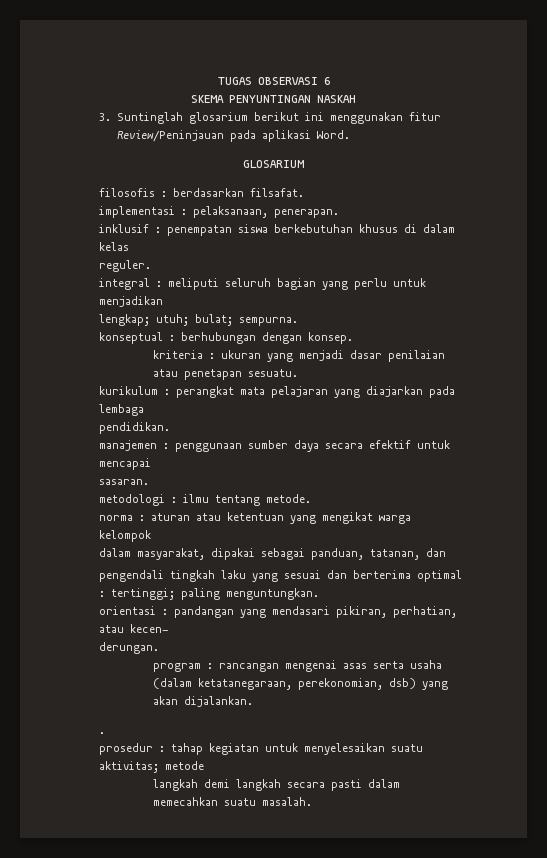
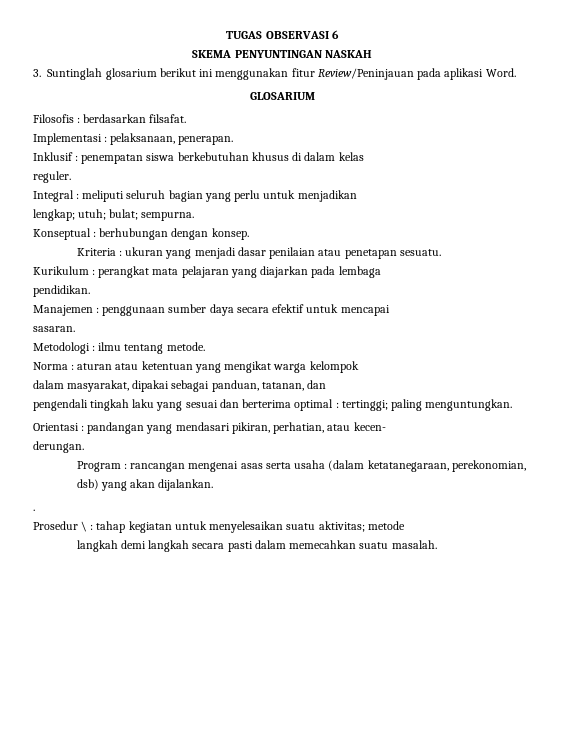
[98,188,155,197] filosofis -> [32,114,74,123] Filosofis
[98,206,175,218] implementasi -> [32,133,102,145] Implementasi
[98,224,149,233] inklusif -> [32,152,73,161] Inklusif
[98,278,150,290] integral -> [32,190,74,202] Integral
[98,332,163,344] konseptual -> [32,228,91,240] Konseptual
[152,350,203,359] kriteria -> [76,248,116,256] Kriteria
[98,386,158,395] kurikulum -> [32,266,89,275] Kurikulum
[98,440,157,451] manajemen -> [32,305,93,316] Manajemen
[98,494,165,506] metodologi -> [32,342,90,354] Metodologi
[98,515,133,521] norma -> [32,362,68,370] Norma
[98,606,156,615] orientasi -> [32,423,79,431] Orientasi
[152,663,201,672] program -> [76,461,121,472] Program
[98,743,153,755] prosedur -> [32,521,87,532] Prosedur \

